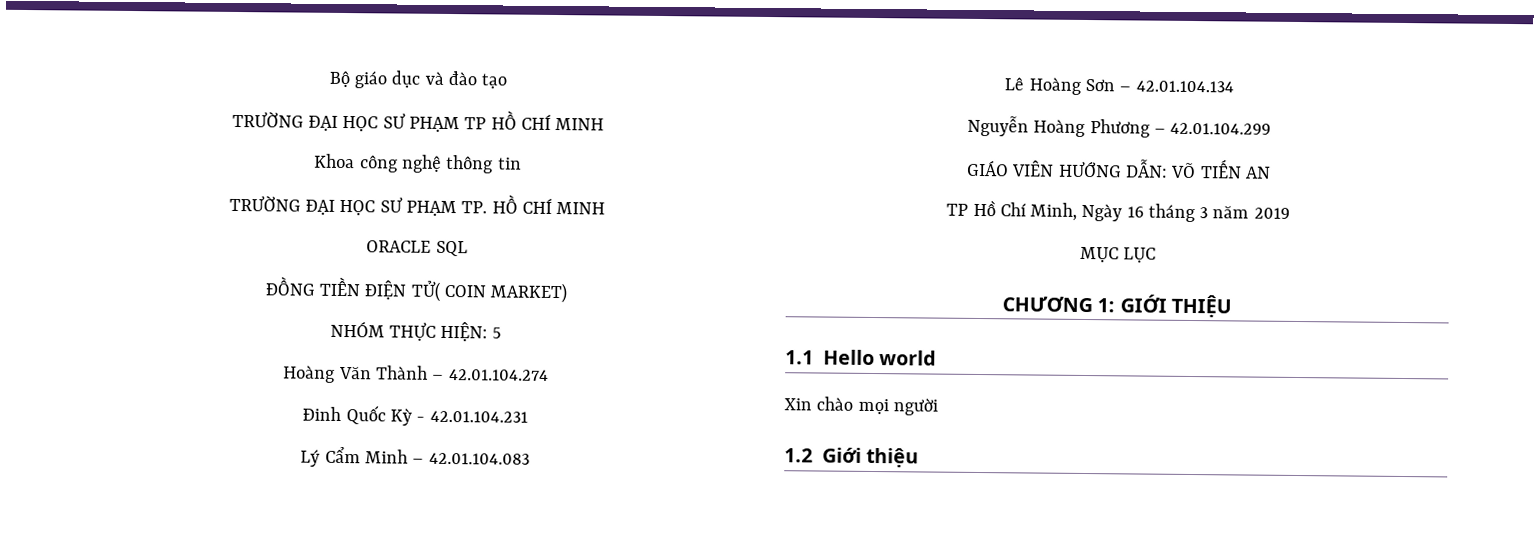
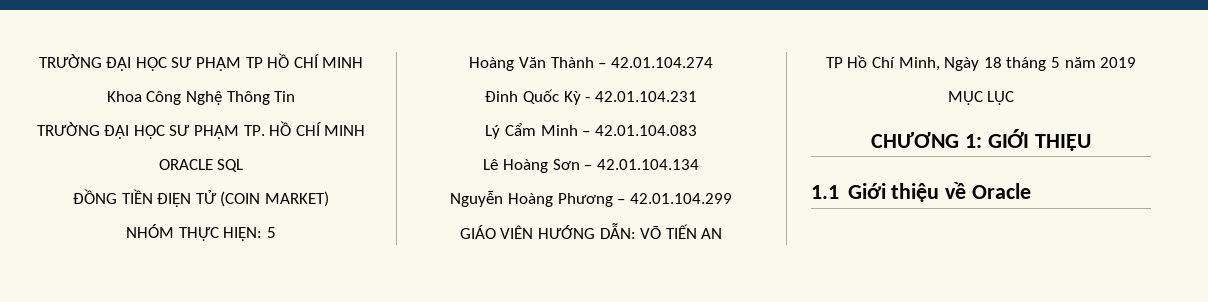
[328,70,508,89] Bộ giáo dục và đào tạo // -> (38, 61) none
[358,154,522,174] công nghệ thông tin -> [146,91,296,105] Công Nghệ Thông Tin
[410,280,486,302] TỬ( COIN -> [195,190,261,207] TỬ (COIN
[1126,203,1209,223] 16 tháng 3 -> [983,57,1060,71] 18 tháng 5
[822,349,937,366] [784,396,938,416] [784,447,920,468] Hello world // Xin chào mọi người // 1.2 Giới thiệu -> [847,182,1031,202] Giới thiệu về Oracle

